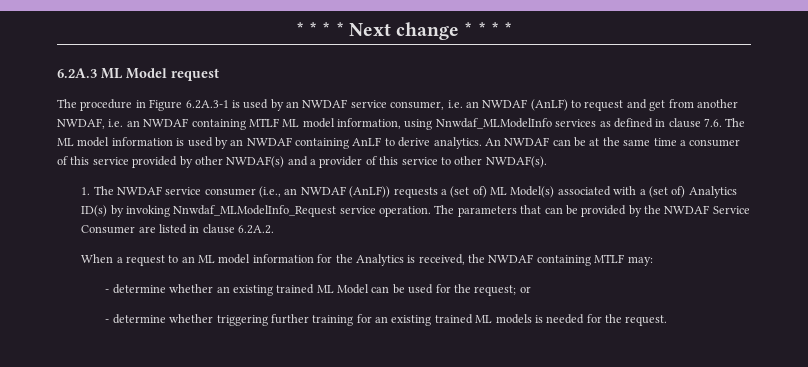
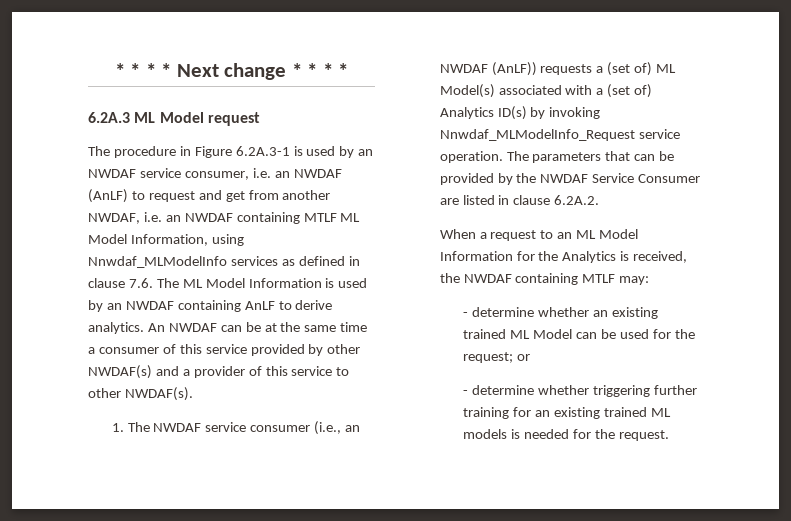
[302,118,401,129] model information, -> [88,234,208,246] Model Information,
[77,137,173,147] model information -> [205,278,322,288] Model Information
[218,254,314,264] model information -> [599,229,639,239] [439,251,513,261] Model Information

